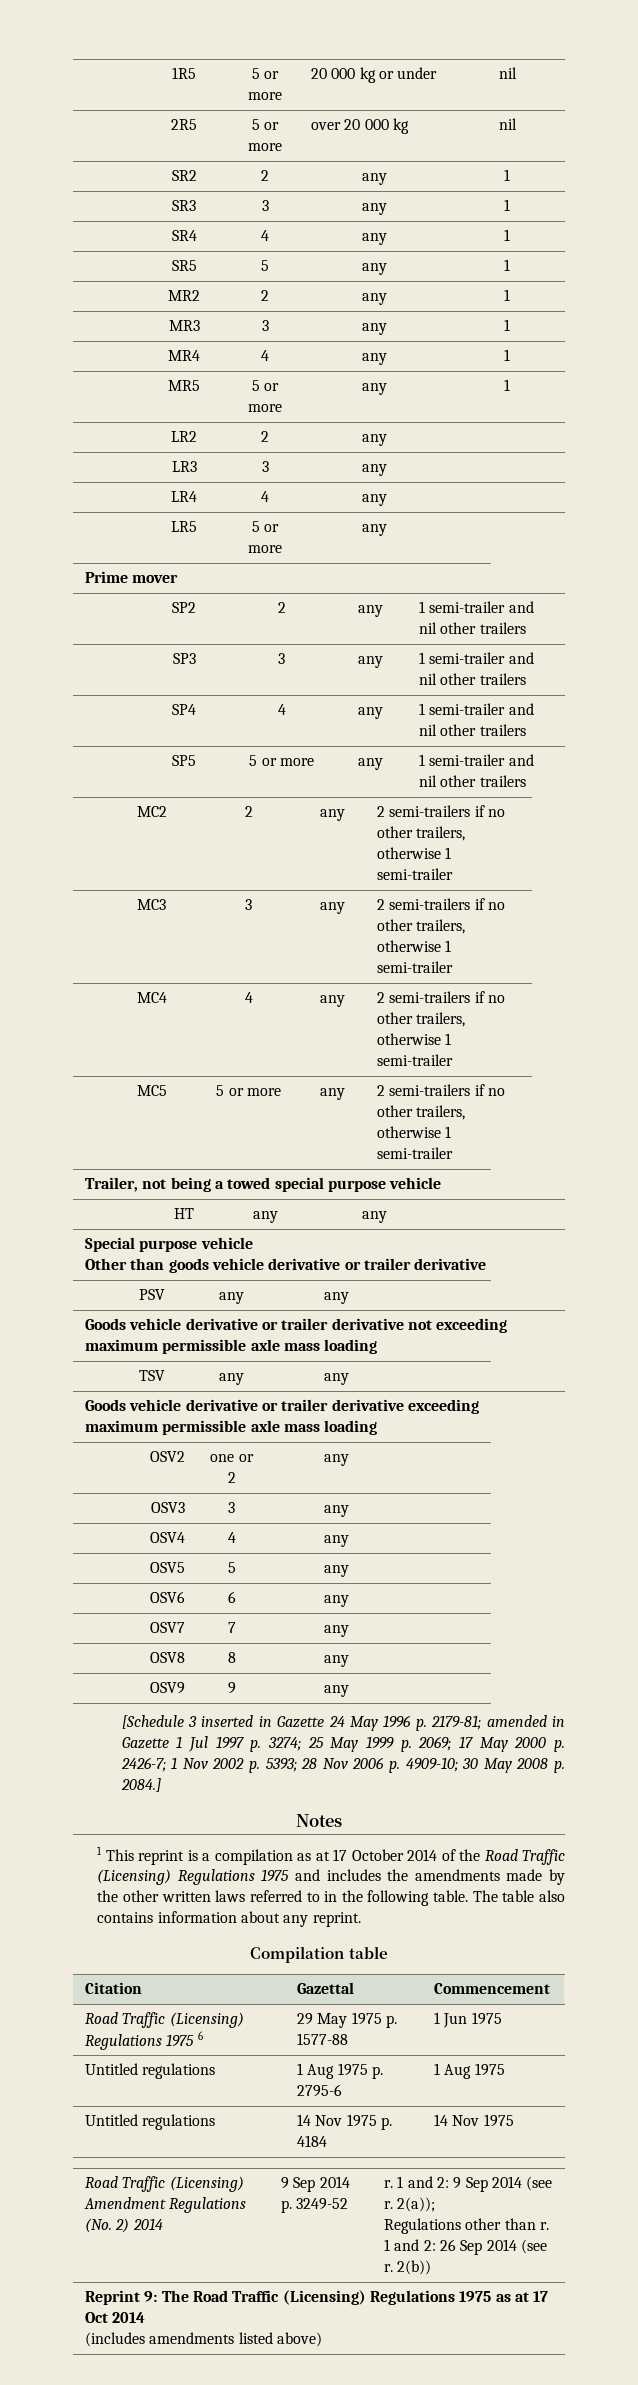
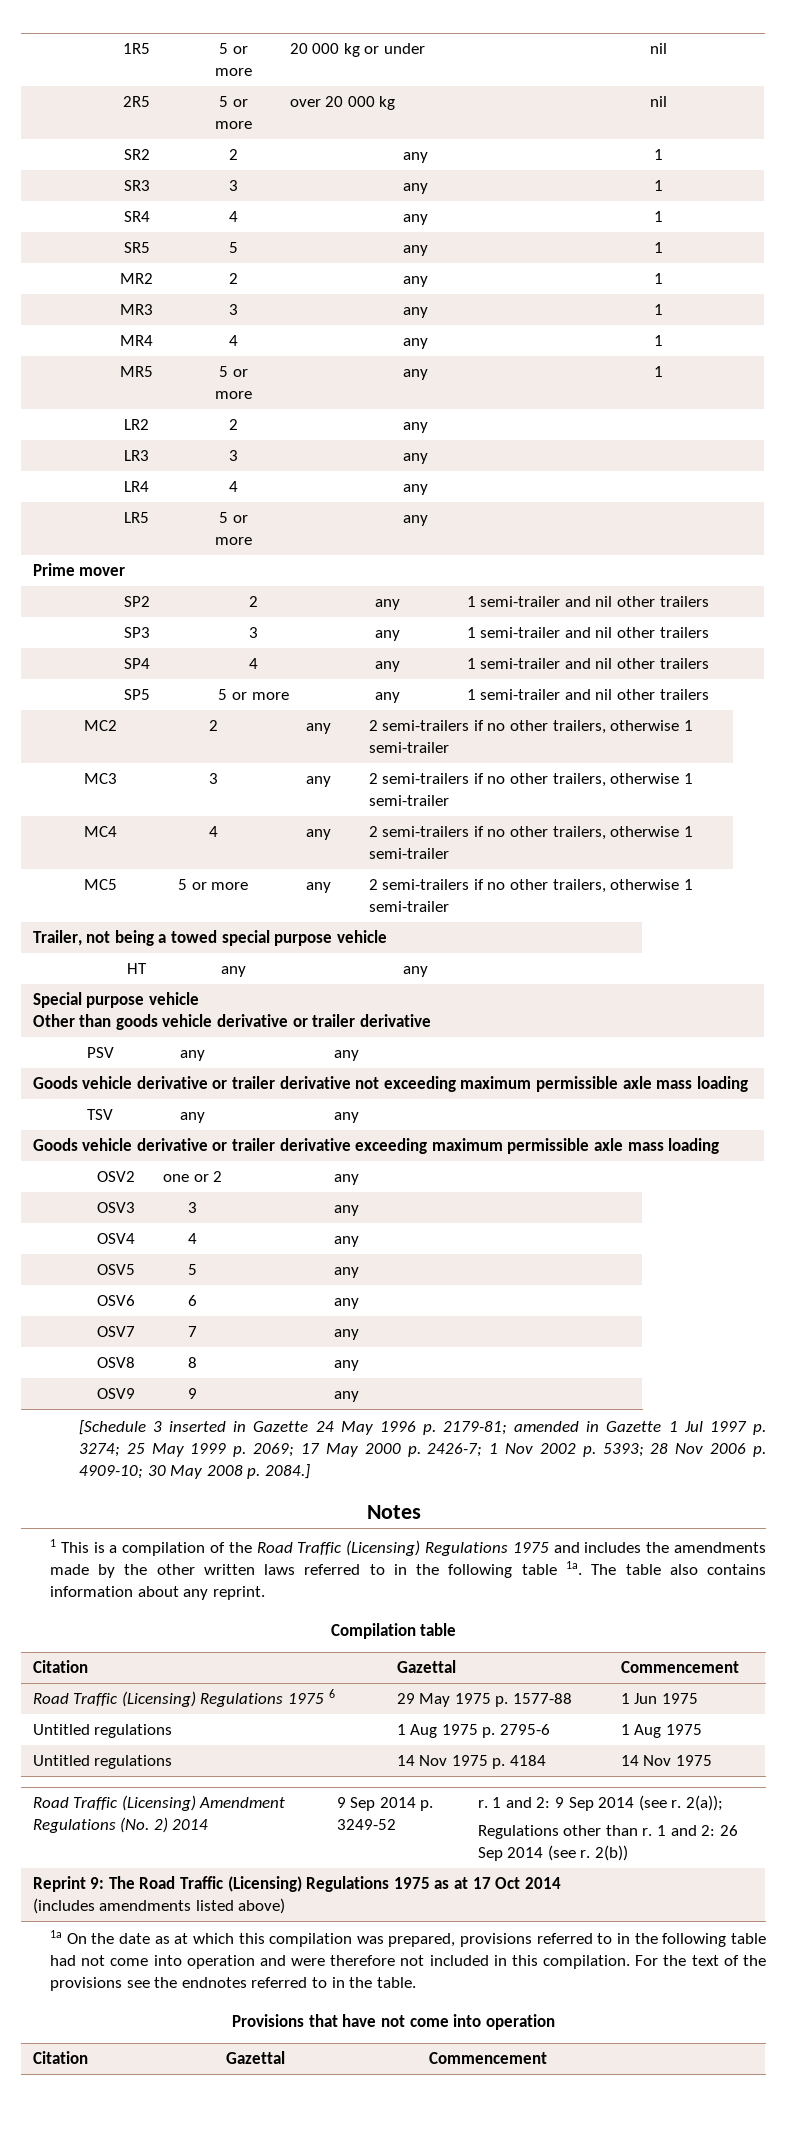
[138,1850,185,1865] reprint -> (89, 1547) none
[297,1849,438,1861] as at 17 October 2014 -> (206, 1549) none
[433,1890,469,1902] table. -> [521,1561,582,1575] table 1a.
(322, 2339) none -> [49,1930,766,1947] [49,1955,766,1969] [49,1977,416,1991] [232,2014,555,2030] [32,2051,88,2064] [225,2051,285,2064] [428,2052,547,2064] // 1a On the date as at which this compilation was prepared, provisions referred to in the following table had not come into operation and were therefore not included in this compilation. For the text of the provisions see the endnotes referred to in the table. // Provisions that have not come into operation // Citation | Gazettal | Commencement

